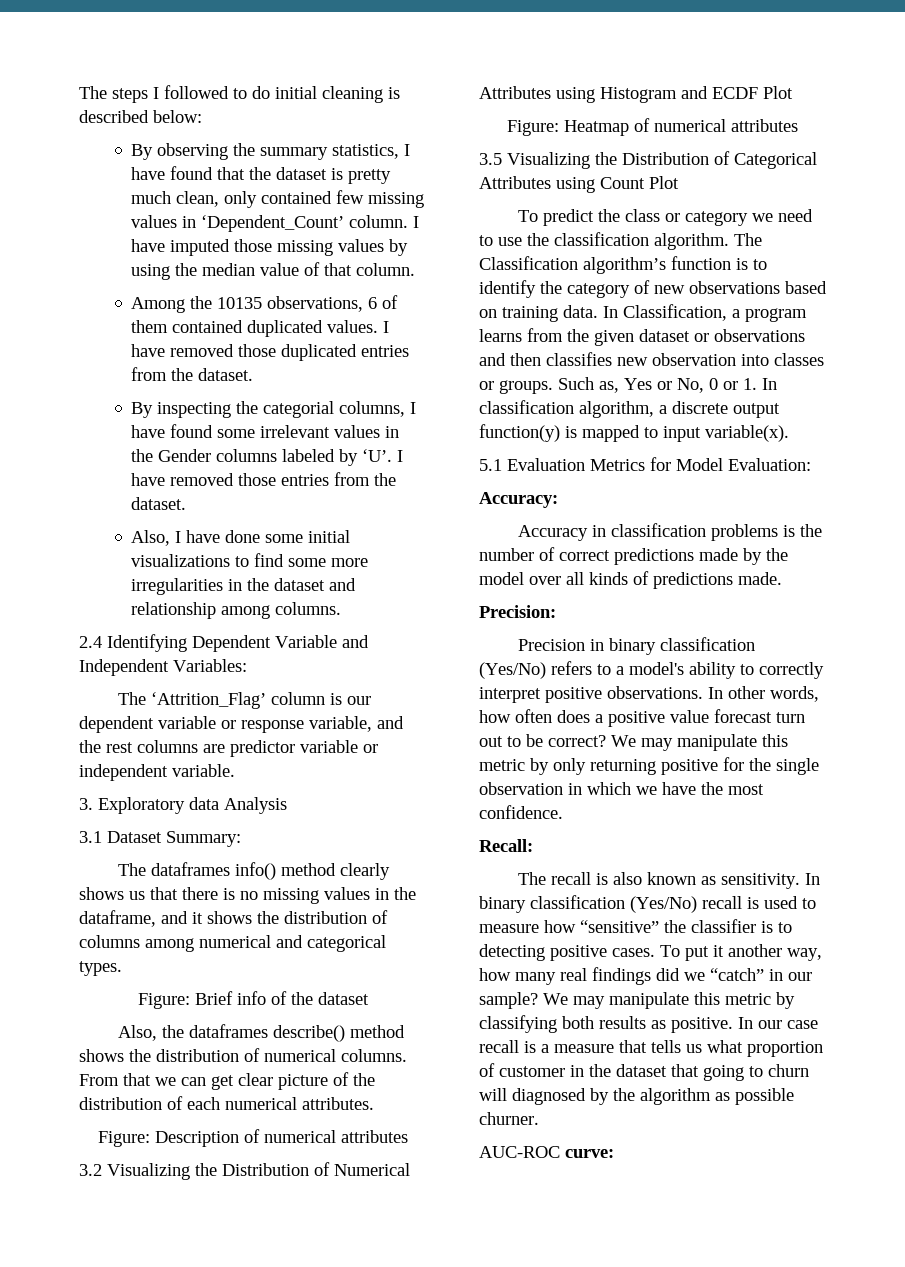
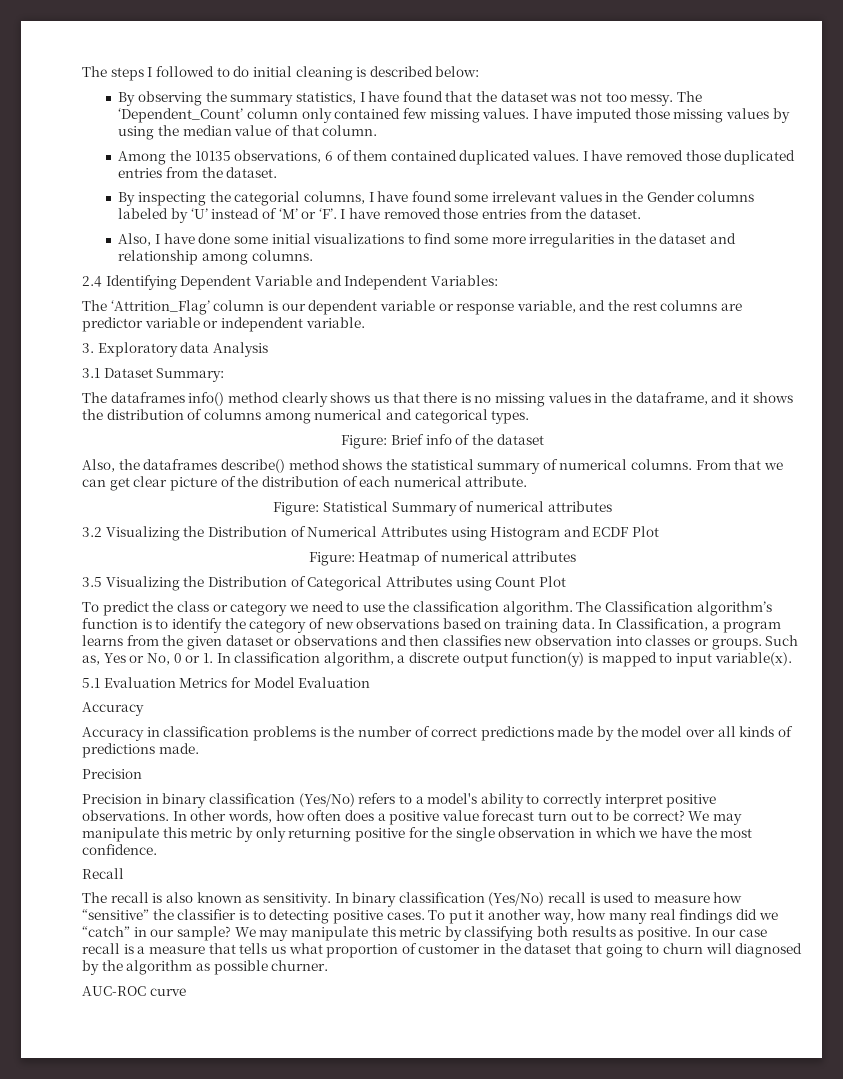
[331,168,392,184] [131,190,425,208] [131,215,409,232] is pretty much clean, only contained few missing values in ‘Dependent_Count’ column. -> [550,91,702,106] [118,108,530,123] was not too messy. The ‘Dependent_Count’ column only contained few missing values.
[362,449,393,462] ‘U’. -> [190,208,337,219] ‘U’ instead of ‘M’ or ‘F’.
[156,1049,239,1062] distribution -> [410,459,541,474] statistical summary
[302,1097,374,1110] [97,1131,239,1147] attributes. // Figure: Description -> [465,476,528,487] [273,501,457,516] attribute. // Figure: Statistical Summary
[728,458,811,471] [479,492,558,508] Evaluation: // Accuracy: -> [298,677,371,688] [82,702,144,716] Evaluation // Accuracy
[479,605,556,618] Precision: -> [82,769,142,779] Precision
[479,839,533,852] Recall: -> [82,868,124,879] Recall
[565,1149,614,1158] curve: -> [149,988,186,996] curve

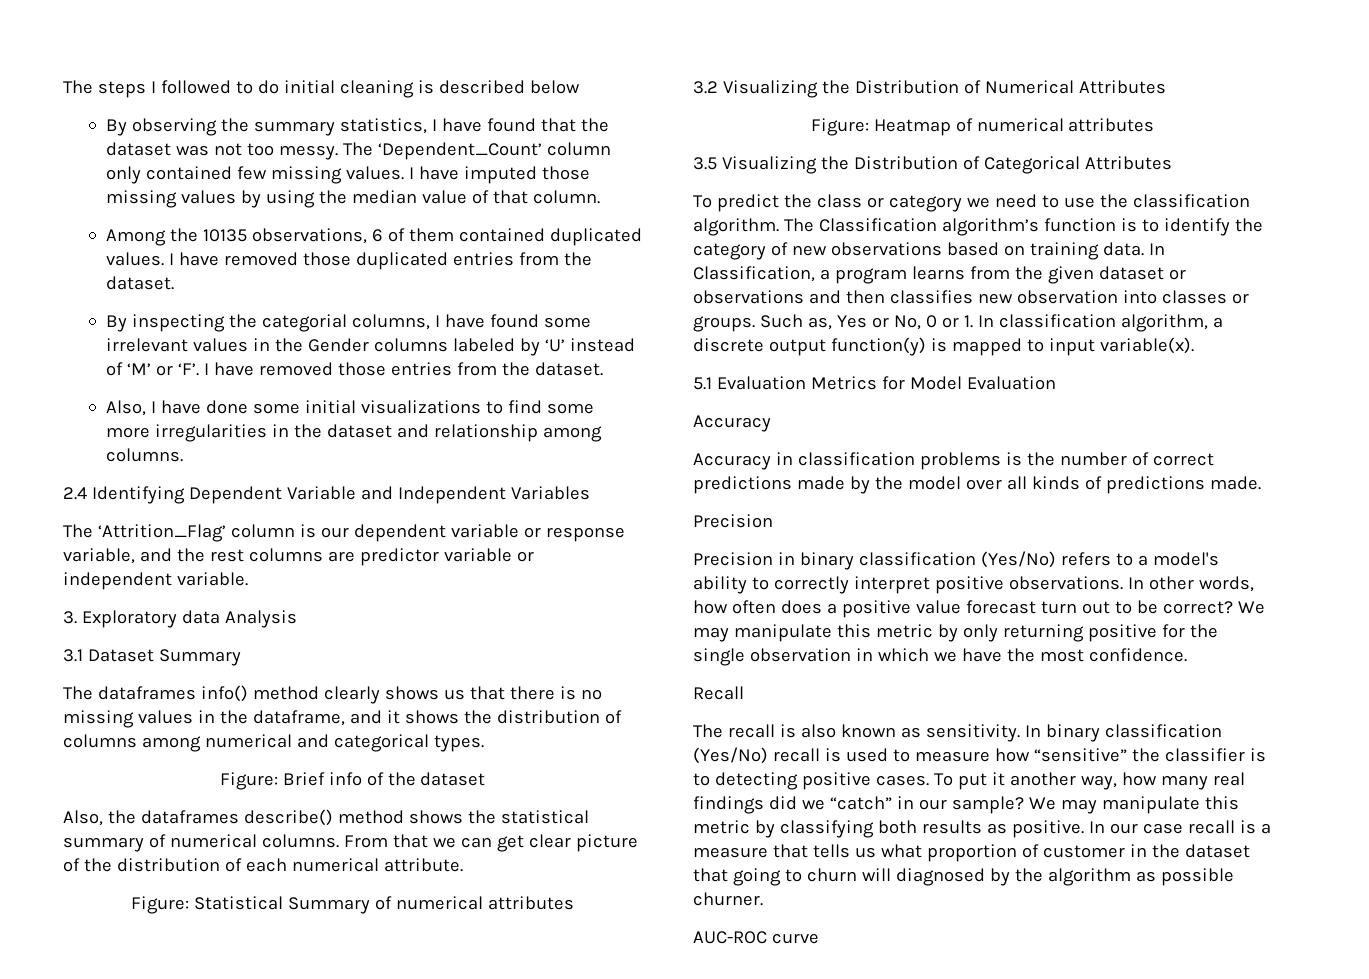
[435,66,480,77] below: -> [529,80,580,94] below
[430,275,498,286] Variables: -> [510,486,590,500] Variables
[156,368,225,382] Summary: -> [158,649,241,666] Summary
[450,526,660,541] using Histogram and ECDF Plot -> (1166, 87) none
[455,576,566,591] using Count Plot -> (1172, 163) none

